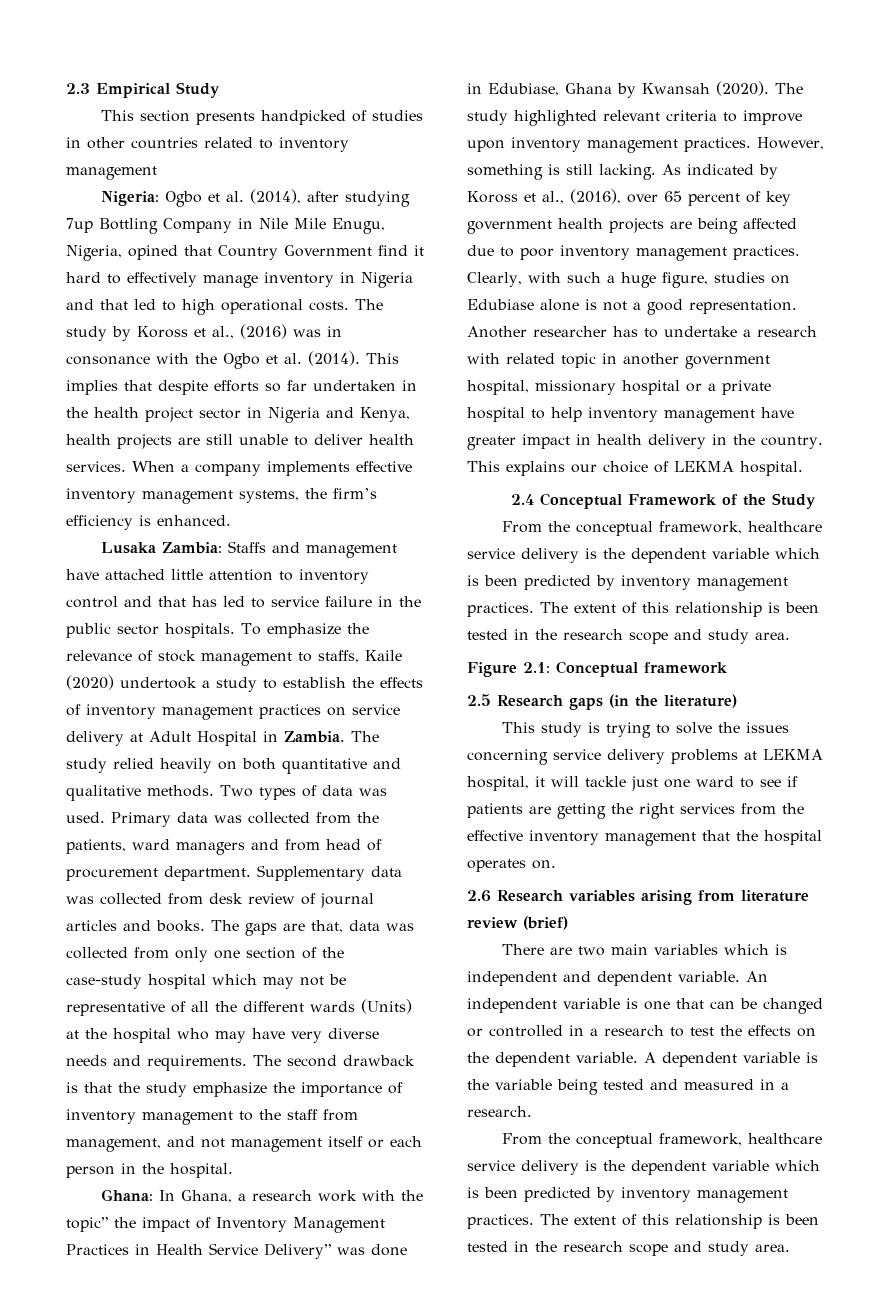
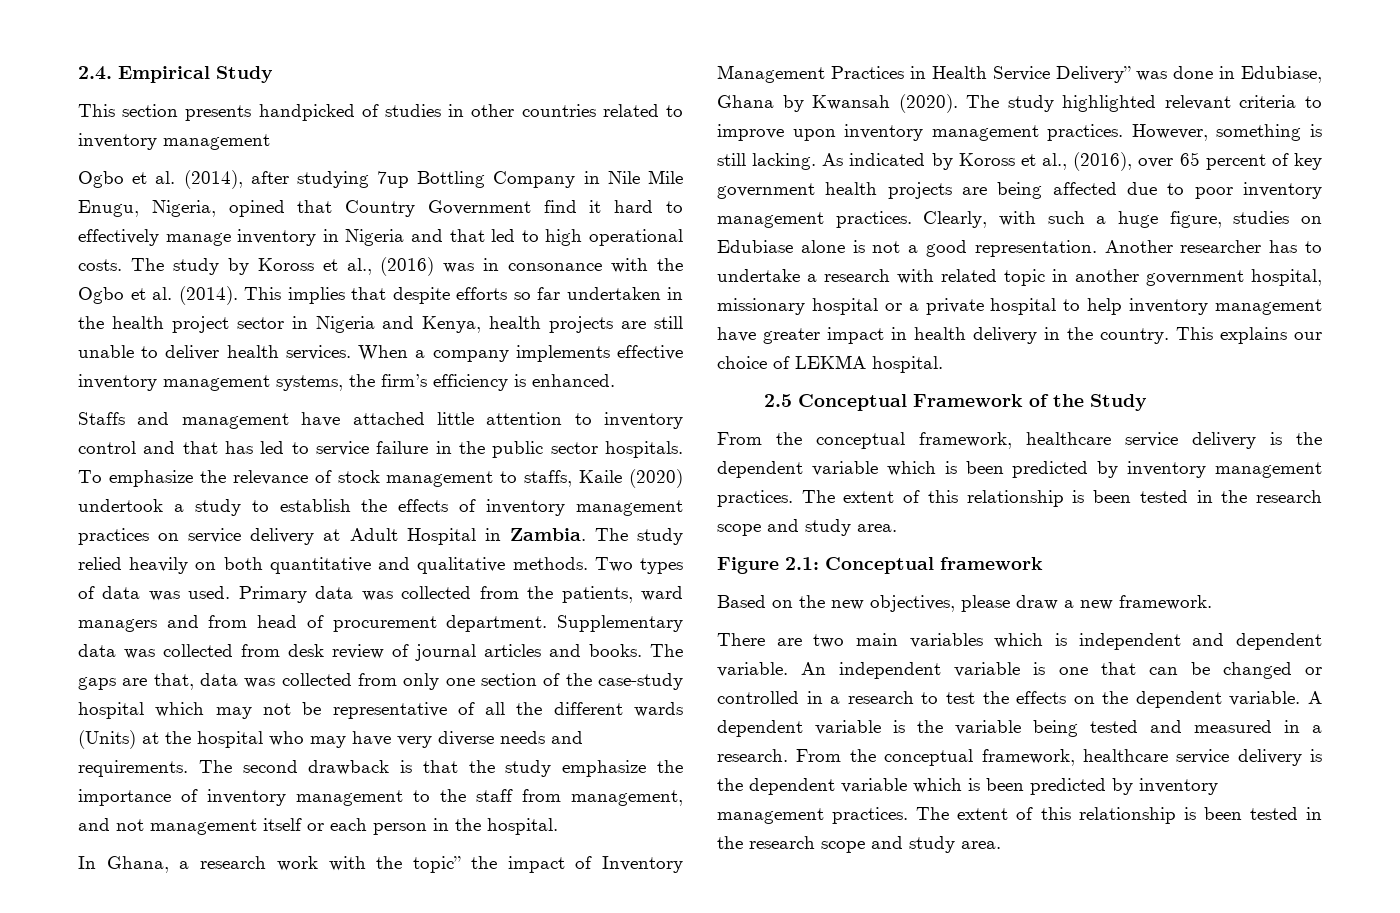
[66,83,90,94] 2.3 -> [78,66,112,80] 2.4.
[100,191,159,206] Nigeria: -> (270, 142) none
[100,542,222,554] Lusaka Zambia: -> (615, 380) none
[100,1189,153,1201] Ghana: -> (558, 826) none
[510,494,534,505] 2.4 -> [763,394,792,407] 2.5
[467,694,737,710] [501,722,789,738] [467,749,823,765] [467,776,798,791] [467,803,804,819] [467,830,822,846] [467,859,556,872] [467,890,809,905] [467,916,568,930] 2.5 Research gaps (in the literature) // This study is trying to solve the issues concerning service delivery problems at LEKMA hospital, it will tackle just one ward to see if patients are getting the right services from the effective inventory management that the hospital operates on. // 2.6 Research variables arising from literature review (brief) -> [717,595,1212,612] Based on the new objectives, please draw a new framework.
(532, 1111) // -> (788, 755) none

